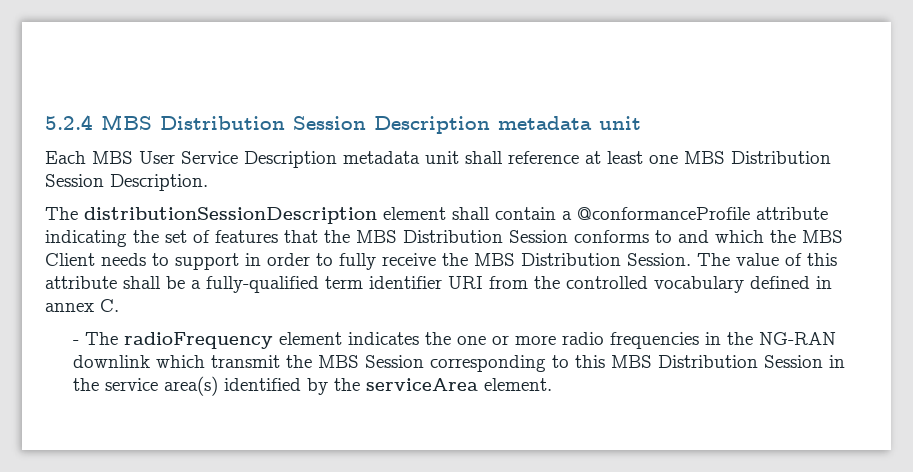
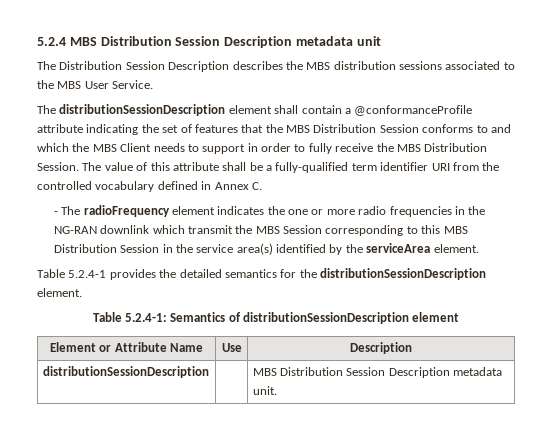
[45,151,831,168] [45,174,208,191] Each MBS User Service Description metadata unit shall reference at least one MBS Distribution Session Description. -> [37,61,515,72] [37,80,154,89] The Distribution Session Description describes the MBS distribution sessions associated to the MBS User Service.
[45,303,94,312] annex -> [214,182,249,190] Annex
(553, 384) none -> [37,268,486,280] [37,288,82,297] [92,312,460,324] [49,342,204,352] [221,343,242,352] [350,342,412,354] [42,366,209,378] [252,367,503,378] [252,386,277,395] // Table 5.2.4-1 provides the detailed semantics for the distributionSessionDescription element. // Table 5.2.4-1: Semantics of distributionSessionDescription element // Element or Attribute Name | Use | Description // distributionSessionDescription | | MBS Distribution Session Description metadata unit.

